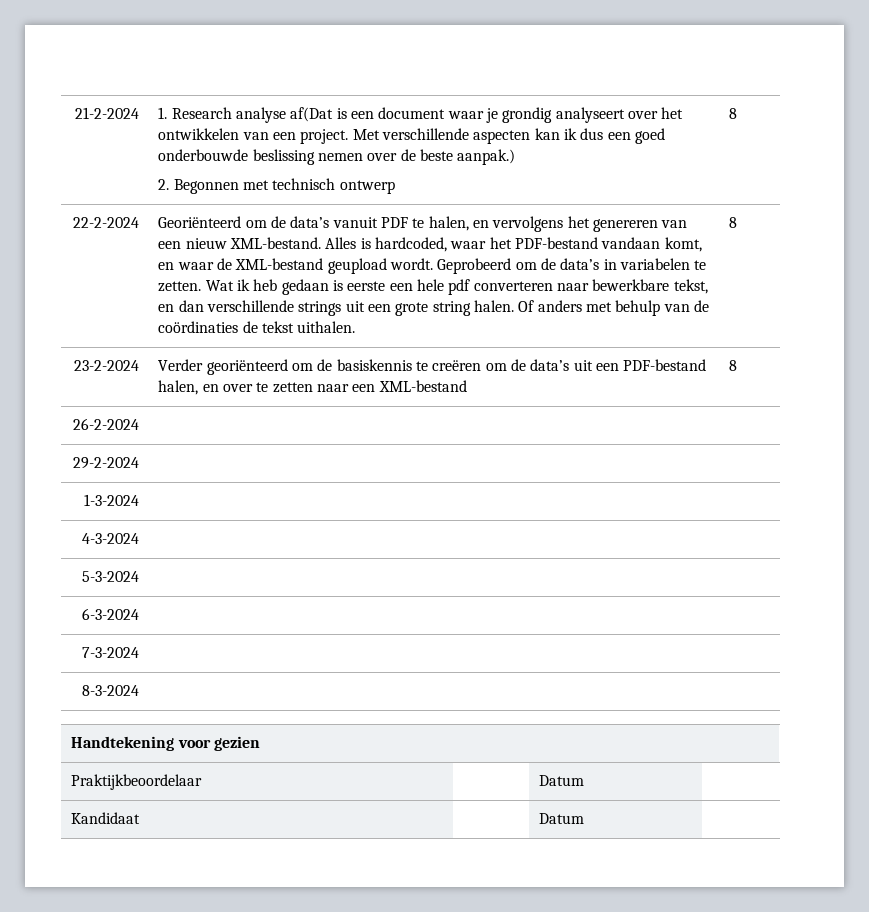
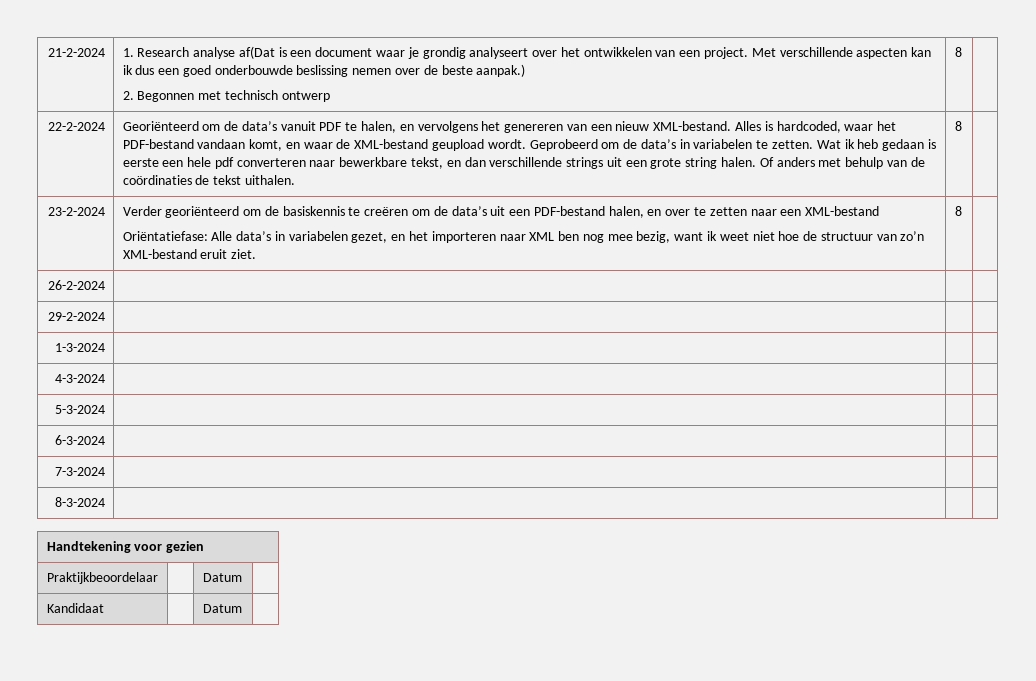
(467, 386) none -> [122,231,925,243] [122,249,257,259] // Oriëntatiefase: Alle data’s in variabelen gezet, en het importeren naar XML ben nog mee bezig, want ik weet niet hoe de structuur van zo’n XML-bestand eruit ziet.

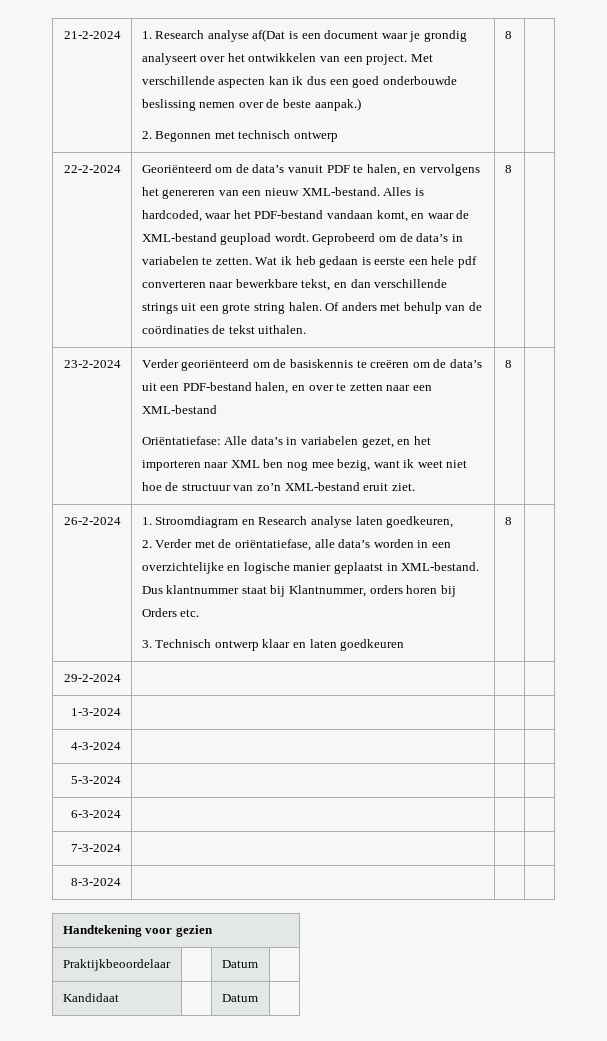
(105, 285) | -> [141,516,454,528] [141,539,451,551] [141,562,480,574] [141,585,456,597] [141,608,200,617] [141,639,405,651] [504,517,512,525] 1. Stroomdiagram en Research analyse laten goedkeuren, // 2. Verder met de oriëntatiefase, alle data’s worden in een overzichtelijke en logische manier geplaatst in XML-bestand. Dus klantnummer staat bij Klantnummer, orders horen bij Orders etc. // 3. Technisch ontwerp klaar en laten goedkeuren | 8

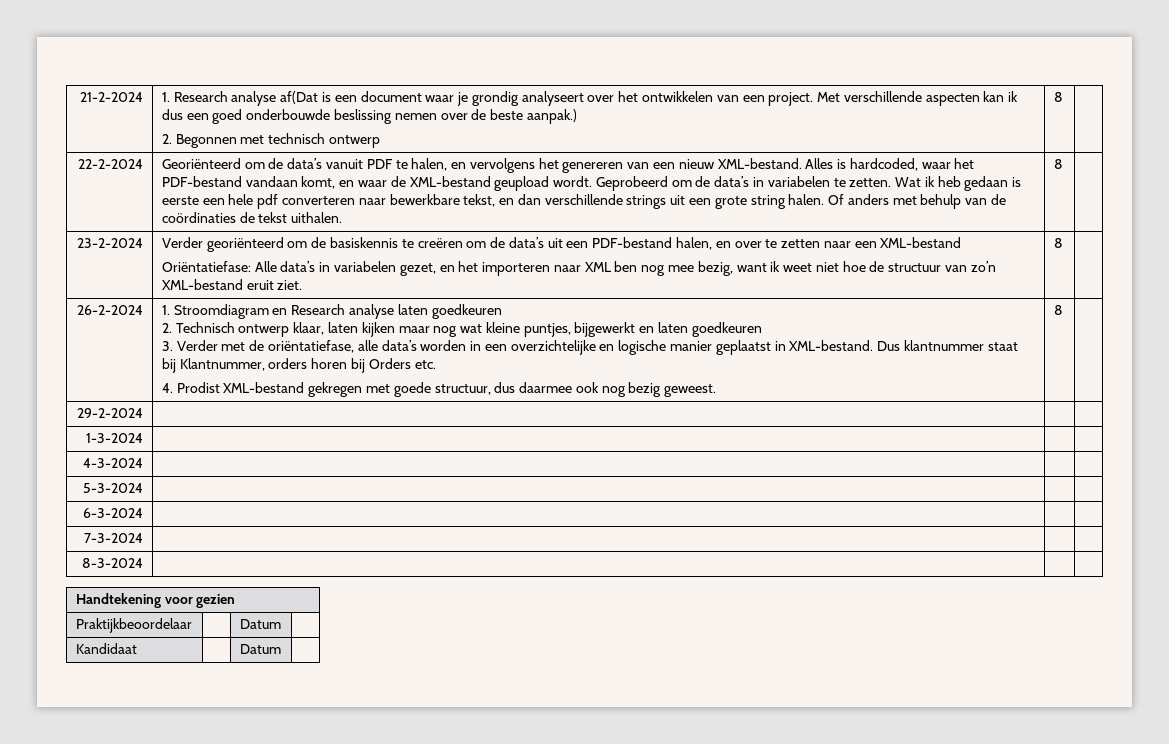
[386,516,454,528] [141,540,152,548] goedkeuren, // 2. -> [431,304,502,319] [161,322,762,337] [161,341,173,351] goedkeuren // 2. Technisch ontwerp klaar, laten kijken maar nog wat kleine puntjes, bijgewerkt en laten goedkeuren // 3.
[141,639,405,651] 3. Technisch ontwerp klaar en laten goedkeuren -> [161,382,717,397] 4. Prodist XML-bestand gekregen met goede structuur, dus daarmee ook nog bezig geweest.

